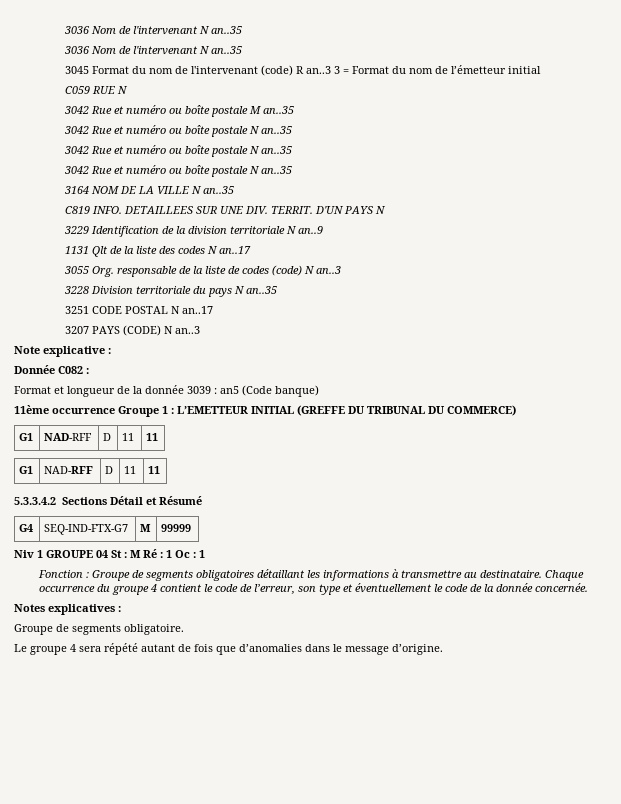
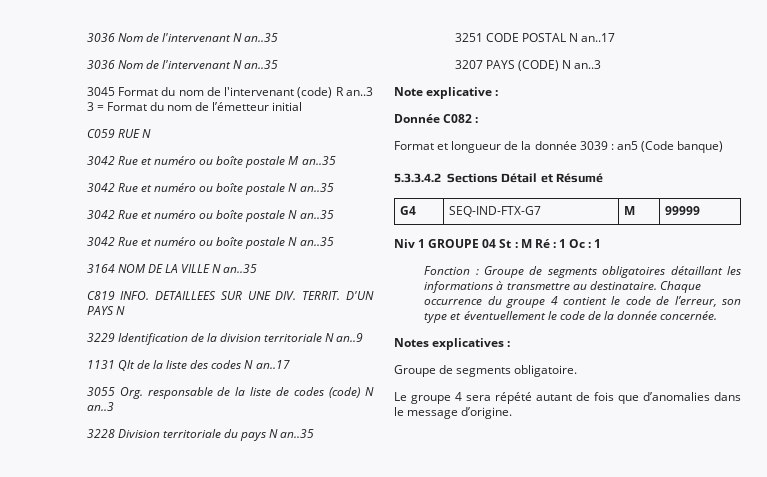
[14,405,516,417] [19,433,34,441] [44,433,93,441] [103,433,112,441] [122,433,135,441] [146,433,159,441] [19,466,34,474] [44,466,94,474] [105,466,114,474] [124,466,137,474] [148,466,161,474] // 11ème occurrence Groupe 1 : L’EMETTEUR INITIAL (GREFFE DU TRIBUNAL DU COMMERCE) // G1 | NAD-RFF | D | 11 | 11 // G1 | NAD-RFF | D | 11 | 11 -> (724, 147) none

